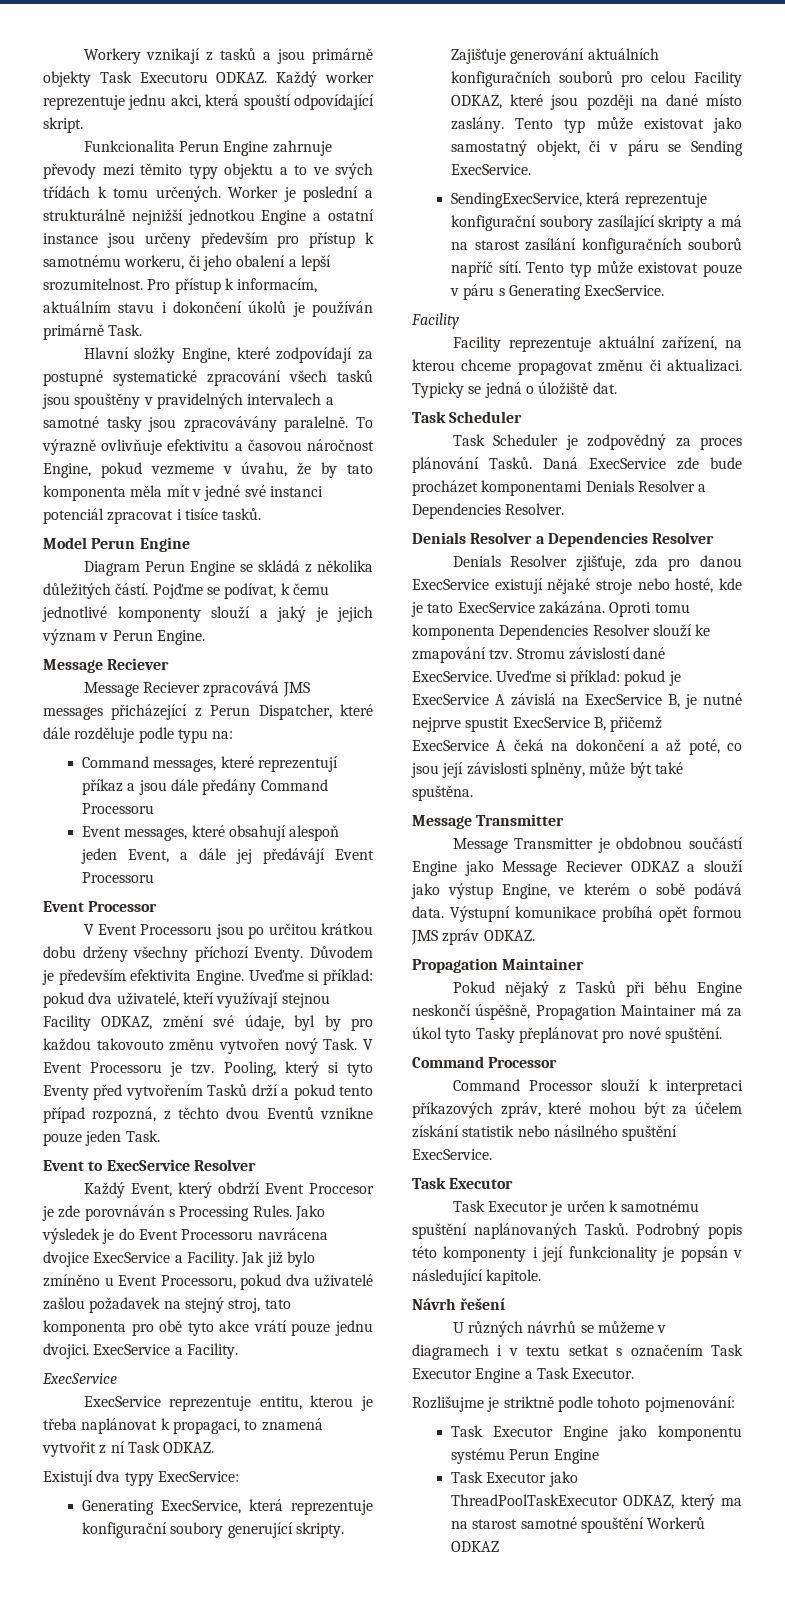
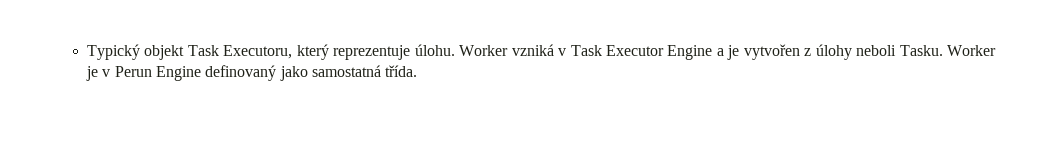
[83,48,373,64] [43,71,374,87] [43,94,374,110] [43,117,83,133] [83,140,332,156] [43,163,373,179] [43,186,373,202] [43,209,374,225] [43,232,374,248] [43,255,331,271] [43,278,318,294] [43,301,374,317] [43,324,143,340] [83,347,373,363] [43,370,373,386] [42,393,334,409] [43,416,373,432] [42,439,375,455] [43,462,373,478] [43,485,323,501] [43,508,262,524] [43,537,190,552] [83,560,373,576] [43,583,329,599] [42,606,373,622] [42,629,205,645] [43,658,170,673] [83,681,310,697] [43,704,374,720] [43,727,234,743] [82,756,338,772] [82,779,328,795] [82,803,155,814] [82,825,340,841] [81,848,374,864] [82,872,155,883] [43,901,158,912] [83,923,373,939] [43,946,373,962] [42,969,374,985] [43,992,330,1008] [43,1015,373,1031] [43,1038,373,1054] [43,1061,373,1077] [43,1084,373,1100] [43,1107,373,1123] [43,1130,160,1146] [43,1159,256,1171] [83,1182,374,1198] [42,1205,325,1221] [42,1228,328,1244] [43,1251,315,1267] [43,1274,373,1290] [43,1297,291,1313] [43,1320,373,1336] [43,1343,238,1359] [42,1373,117,1384] [83,1395,373,1411] [43,1418,323,1434] [42,1441,215,1457] [43,1470,239,1486] [82,1499,374,1515] [82,1522,344,1538] [451,48,659,64] [451,71,742,87] [451,94,742,110] [451,117,742,133] [451,140,743,156] [451,164,532,175] [451,192,707,208] [451,215,742,231] [451,238,742,254] [451,261,742,277] [450,284,665,300] [411,313,459,329] [452,336,742,352] [412,359,742,375] [412,382,617,398] [412,411,523,423] [452,434,742,450] [412,457,742,473] [412,480,707,496] [412,503,565,519] [412,532,715,547] [452,555,742,571] [412,578,742,594] [411,601,690,617] [412,624,711,640] [412,647,666,663] [412,670,681,686] [412,693,742,709] [412,716,663,732] [412,739,742,755] [411,762,683,778] [412,785,473,801] [412,814,565,829] [452,837,743,853] [412,860,743,876] [411,883,742,899] [412,906,742,922] [411,929,535,945] [412,958,585,973] [452,981,742,997] [412,1004,743,1020] [412,1027,722,1043] [412,1056,558,1068] [452,1079,743,1095] [412,1102,742,1118] [412,1125,678,1141] [412,1149,492,1160] [412,1177,514,1189] [452,1200,700,1216] [412,1223,742,1239] [412,1246,742,1262] [412,1269,542,1285] [412,1298,506,1310] [452,1321,667,1337] [412,1344,743,1360] [412,1367,635,1383] [412,1396,735,1412] [451,1425,742,1441] [451,1448,599,1464] [451,1471,578,1487] [451,1494,742,1510] [451,1517,706,1533] [451,1541,500,1552] Workery vznikají z tasků a jsou primárně objekty Task Executoru ODKAZ. Každý worker reprezentuje jednu akci, která spouští odpovídající skript. // Funkcionalita Perun Engine zahrnuje převody mezi těmito typy objektu a to ve svých třídách k tomu určených. Worker je poslední a strukturálně nejnižší jednotkou Engine a ostatní instance jsou určeny především pro přístup k samotnému workeru, či jeho obalení a lepší srozumitelnost. Pro přístup k informacím, aktuálním stavu i dokončení úkolů je používán primárně Task. // Hlavní složky Engine, které zodpovídají za postupné systematické zpracování všech tasků jsou spouštěny v pravidelných intervalech a samotné tasky jsou zpracovávány paralelně. To výrazně ovlivňuje efektivitu a časovou náročnost Engine, pokud vezmeme v úvahu, že by tato komponenta měla mít v jedné své instanci potenciál zpracovat i tisíce tasků. // Model Perun Engine // Diagram Perun Engine se skládá z několika důležitých částí. Pojďme se podívat, k čemu jednotlivé komponenty slouží a jaký je jejich význam v Perun Engine. // Message Reciever // Message Reciever zpracovává JMS messages přicházející z Perun Dispatcher, které dále rozděluje podle typu na: // Command messages, které reprezentují příkaz a jsou dále předány Command Processoru // Event messages, které obsahují alespoň jeden Event, a dále jej předávájí Event Processoru // Event Processor // V Event Processoru jsou po určitou krátkou dobu drženy všechny příchozí Eventy. Důvodem je především efektivita Engine. Uveďme si příklad: pokud dva uživatelé, kteří využívají stejnou Facility ODKAZ, změní své údaje, byl by pro každou takovouto změnu vytvořen nový Task. V Event Processoru je tzv. Pooling, který si tyto Eventy před vytvořením Tasků drží a pokud tento případ rozpozná, z těchto dvou Eventů vznikne pouze jeden Task. // Event to ExecService Resolver // Každý Event, který obdrží Event Proccesor je zde porovnáván s Processing Rules. Jako výsledek je do Event Processoru navrácena dvojice ExecService a Facility. Jak již bylo zmíněno u Event Processoru, pokud dva uživatelé zašlou požadavek na stejný stroj, tato komponenta pro obě tyto akce vrátí pouze jednu dvojici. ExecService a Facility. // ExecService // ExecService reprezentuje entitu, kterou je třeba naplánovat k propagaci, to znamená vytvořit z ní Task ODKAZ. // Existují dva typy ExecService: // Generating ExecService, která reprezentuje konfigurační soubory generující skripty. Zajišťuje generování aktuálních konfiguračních souborů pro celou Facility ODKAZ, které jsou později na dané místo zaslány. Tento typ může existovat jako samostatný objekt, či v páru se Sending ExecService. // SendingExecService, která reprezentuje konfigurační soubory zasílající skripty a má na starost zasílání konfiguračních souborů napříč sítí. Tento typ může existovat pouze v páru s Generating ExecService. // Facility // Facility reprezentuje aktuální zařízení, na kterou chceme propagovat změnu či aktualizaci. Typicky se jedná o úložiště dat. // Task Scheduler // Task Scheduler je zodpovědný za proces plánování Tasků. Daná ExecService zde bude procházet komponentami Denials Resolver a Dependencies Resolver. // Denials Resolver a Dependencies Resolver // Denials Resolver zjišťuje, zda pro danou ExecService existují nějaké stroje nebo hosté, kde je tato ExecService zakázána. Oproti tomu komponenta Dependencies Resolver slouží ke zmapování tzv. Stromu závislostí dané ExecService. Uveďme si příklad: pokud je ExecService A závislá na ExecService B, je nutné nejprve spustit ExecService B, přičemž ExecService A čeká na dokončení a až poté, co jsou její závislosti splněny, může být také spuštěna. // Message Transmitter // Message Transmitter je obdobnou součástí Engine jako Message Reciever ODKAZ a slouží jako výstup Engine, ve kterém o sobě podává data. Výstupní komunikace probíhá opět formou JMS zpráv ODKAZ. // Propagation Maintainer // Pokud nějaký z Tasků při běhu Engine neskončí úspěšně, Propagation Maintainer má za úkol tyto Tasky přeplánovat pro nové spuštění. // Command Processor // Command Processor slouží k interpretaci příkazových zpráv, které mohou být za účelem získání statistik nebo násilného spuštění ExecService. // Task Executor // Task Executor je určen k samotnému spuštění naplánovaných Tasků. Podrobný popis této komponenty i její funkcionality je popsán v následující kapitole. // Návrh řešení // U různých návrhů se můžeme v diagramech i v textu setkat s označením Task Executor Engine a Task Executor. // Rozlišujme je striktně podle tohoto pojmenování: // Task Executor Engine jako komponentu systému Perun Engine // Task Executor jako ThreadPoolTaskExecutor ODKAZ, který ma na starost samotné spouštění Workerů ODKAZ -> [87,44,997,60] [86,65,418,81] Typický objekt Task Executoru, který reprezentuje úlohu. Worker vzniká v Task Executor Engine a je vytvořen z úlohy neboli Tasku. Worker je v Perun Engine definovaný jako samostatná třída.

